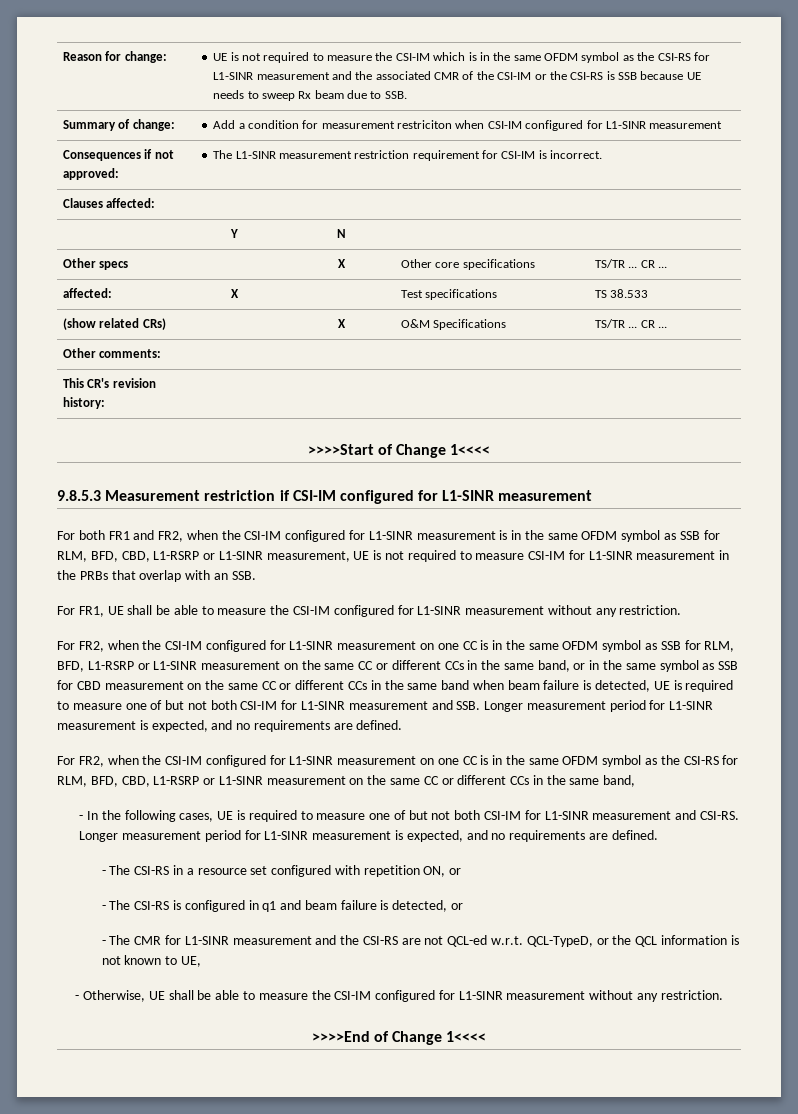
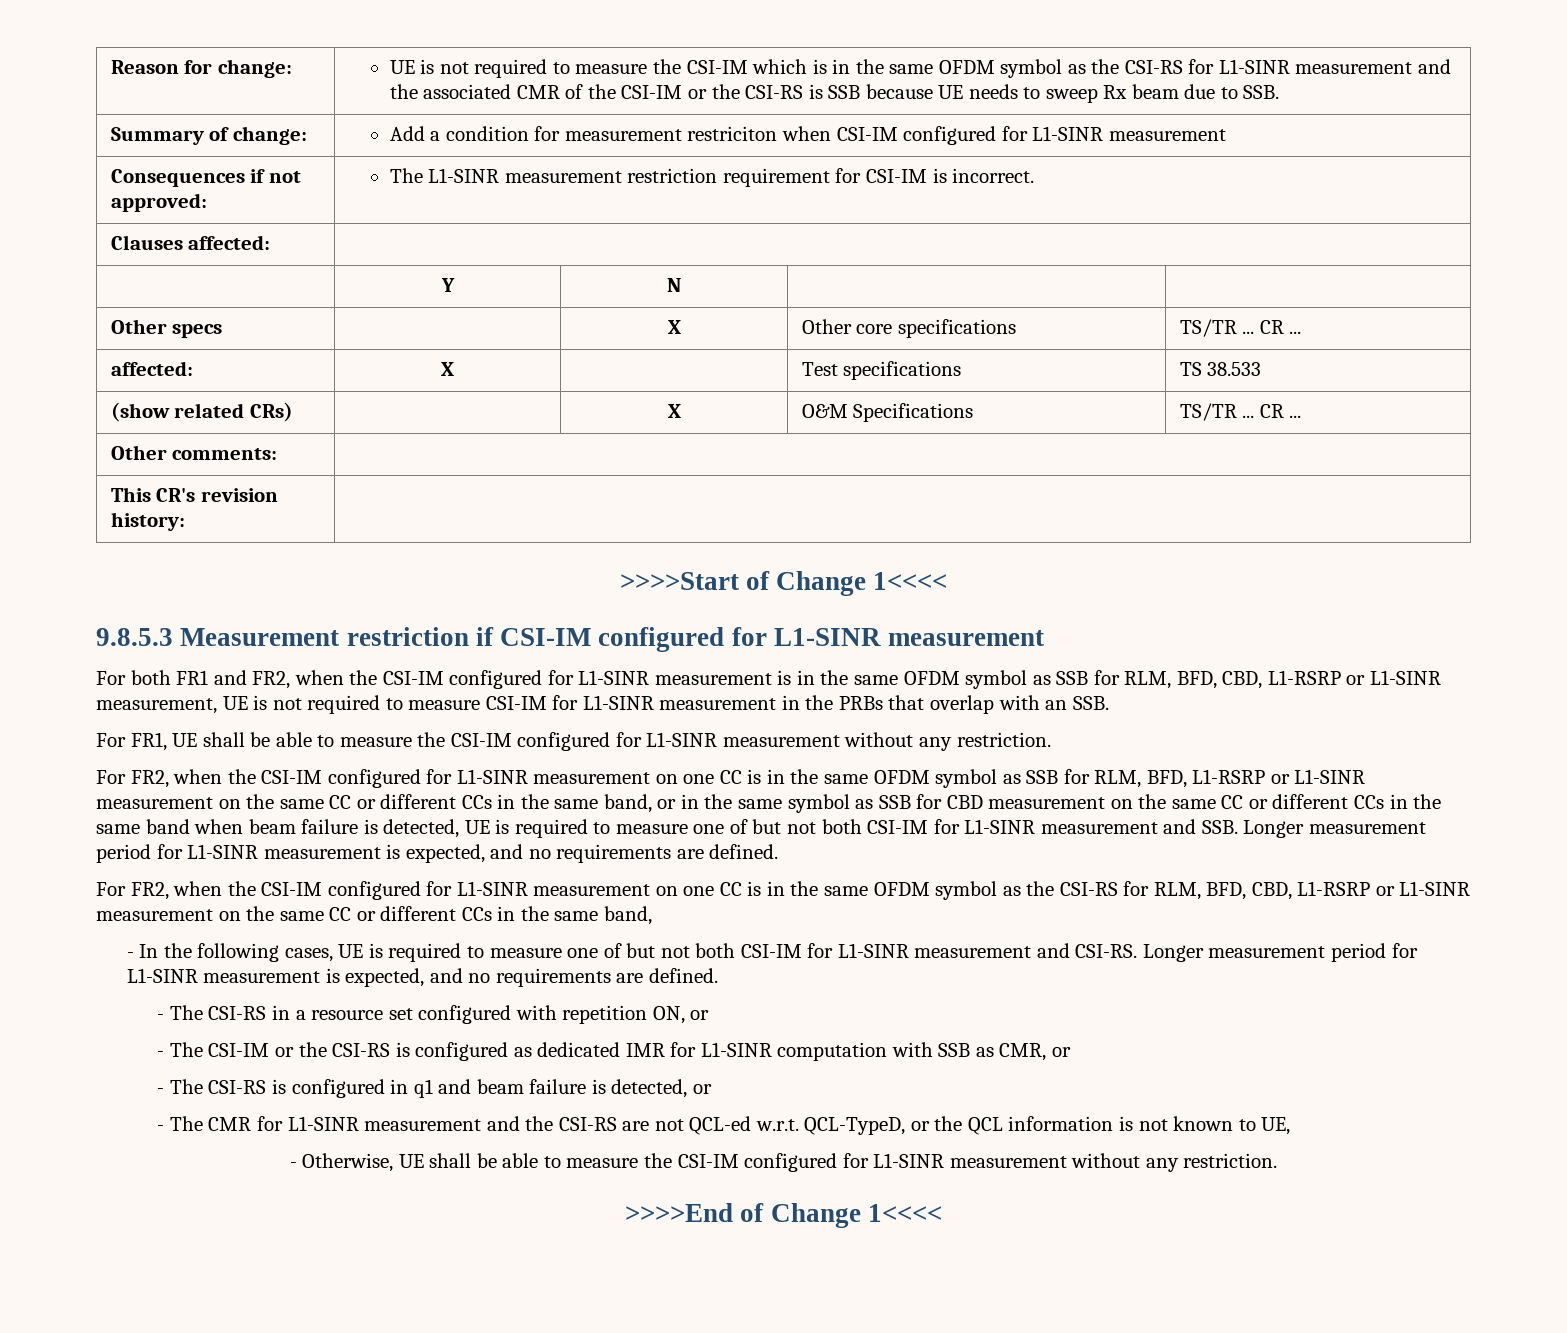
(462, 871) none -> [157,1042,1071,1061] // - The CSI-IM or the CSI-RS is configured as dedicated IMR for L1-SINR computation with SSB as CMR, or

